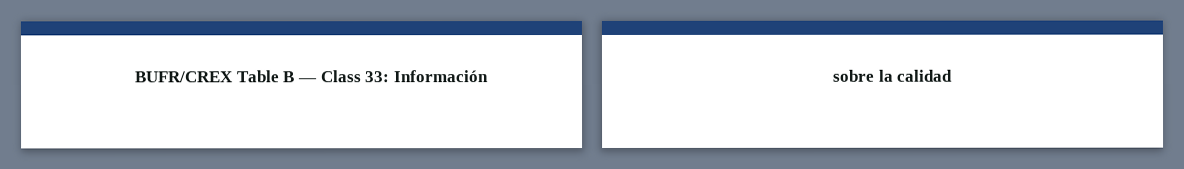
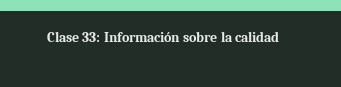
[134,70,361,83] BUFR/CREX Table B — Class -> [46,31,79,42] Clase

